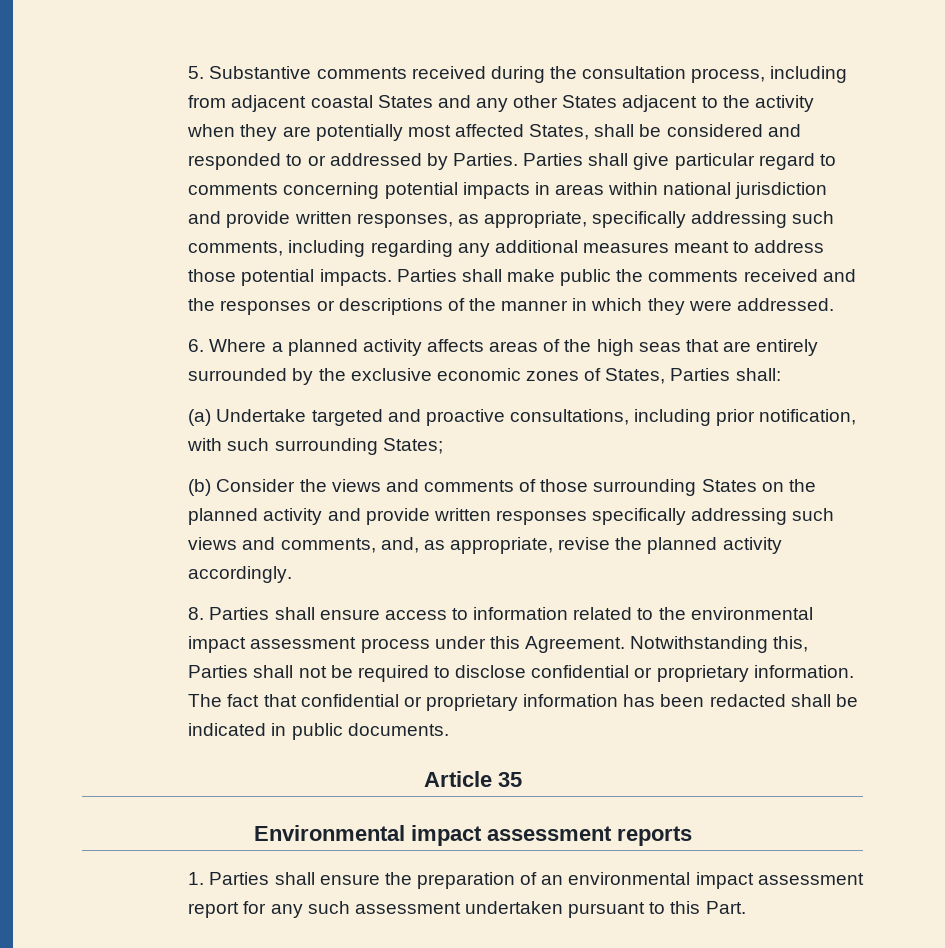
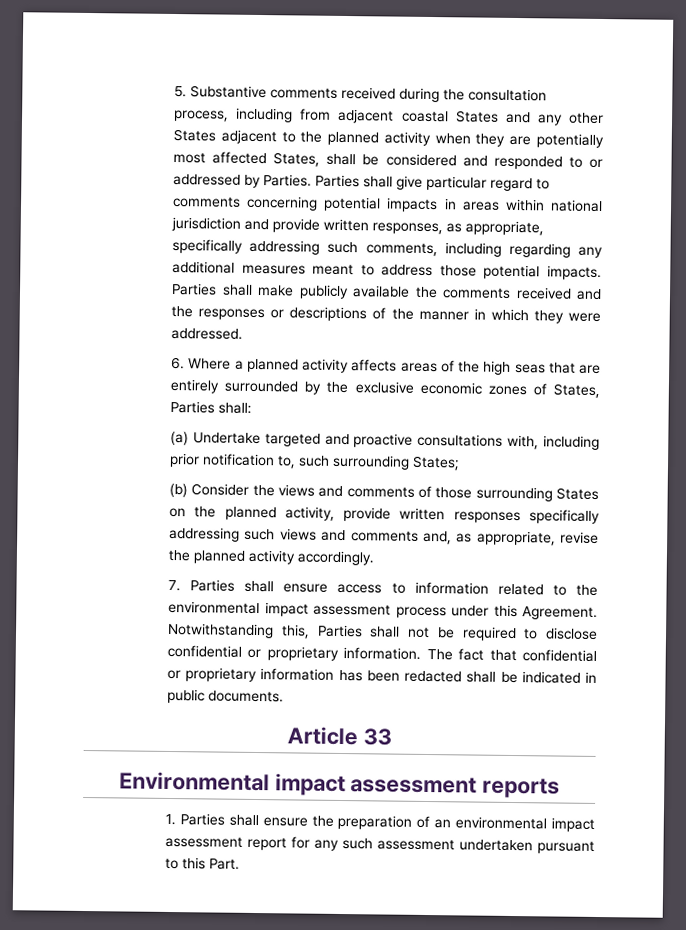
(750, 101) none -> [327,131,380,146] planned
[560,269,612,286] public -> [298,284,411,300] publicly available
[509,409,857,426] [187,438,223,451] consultations, including prior notification, with -> [417,433,600,450] [169,452,297,469] consultations with, including prior notification to,
[263,508,361,525] activity and -> [284,506,335,521] activity,
[280,538,376,553] comments, -> [350,530,419,542] comments
[188,607,205,620] 8. -> [168,579,182,592] 7.
[497,772,522,787] 35 -> [362,728,392,746] 33

